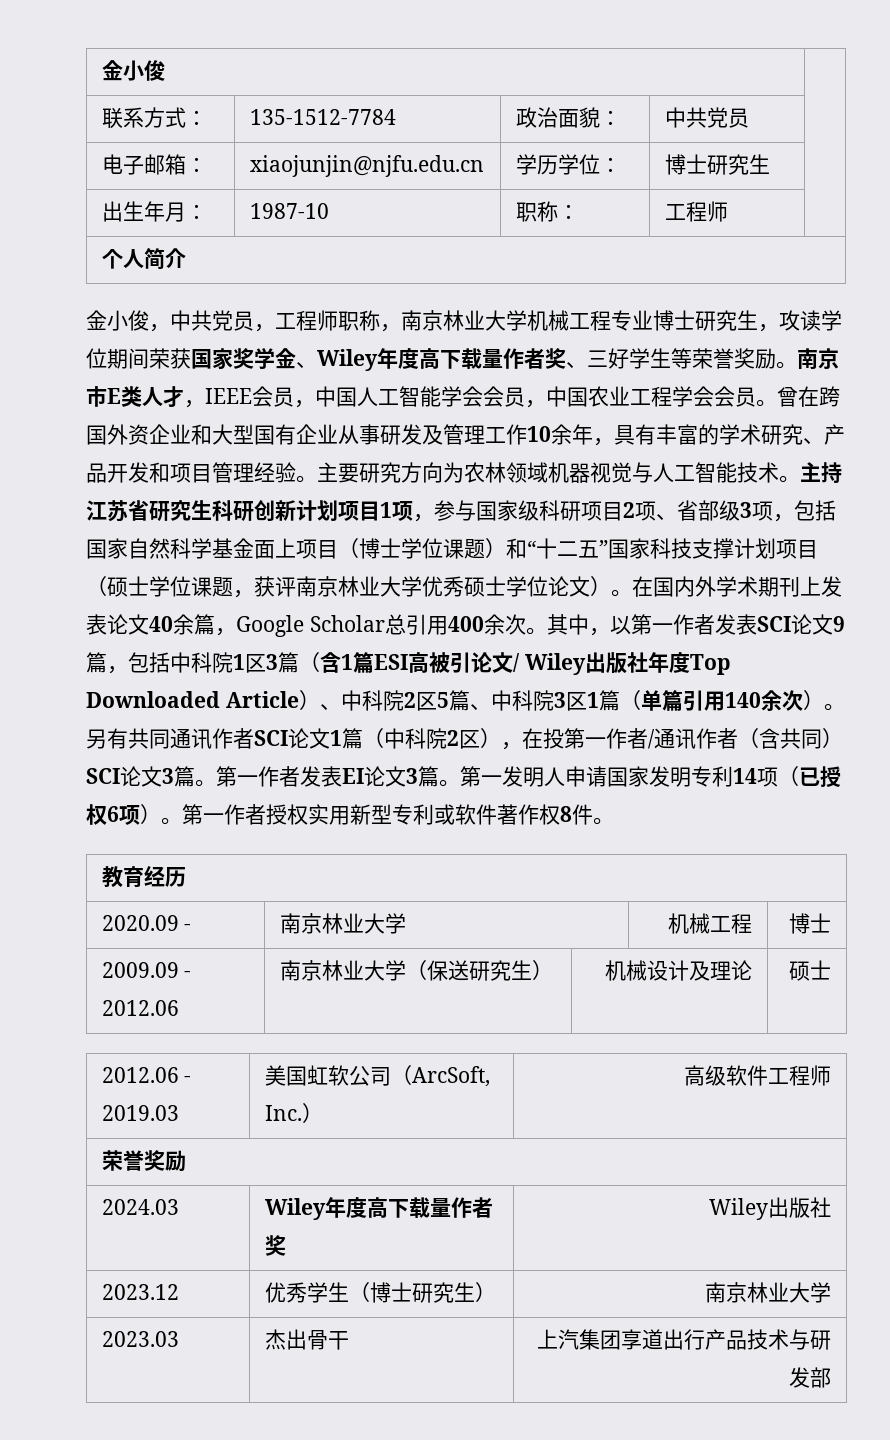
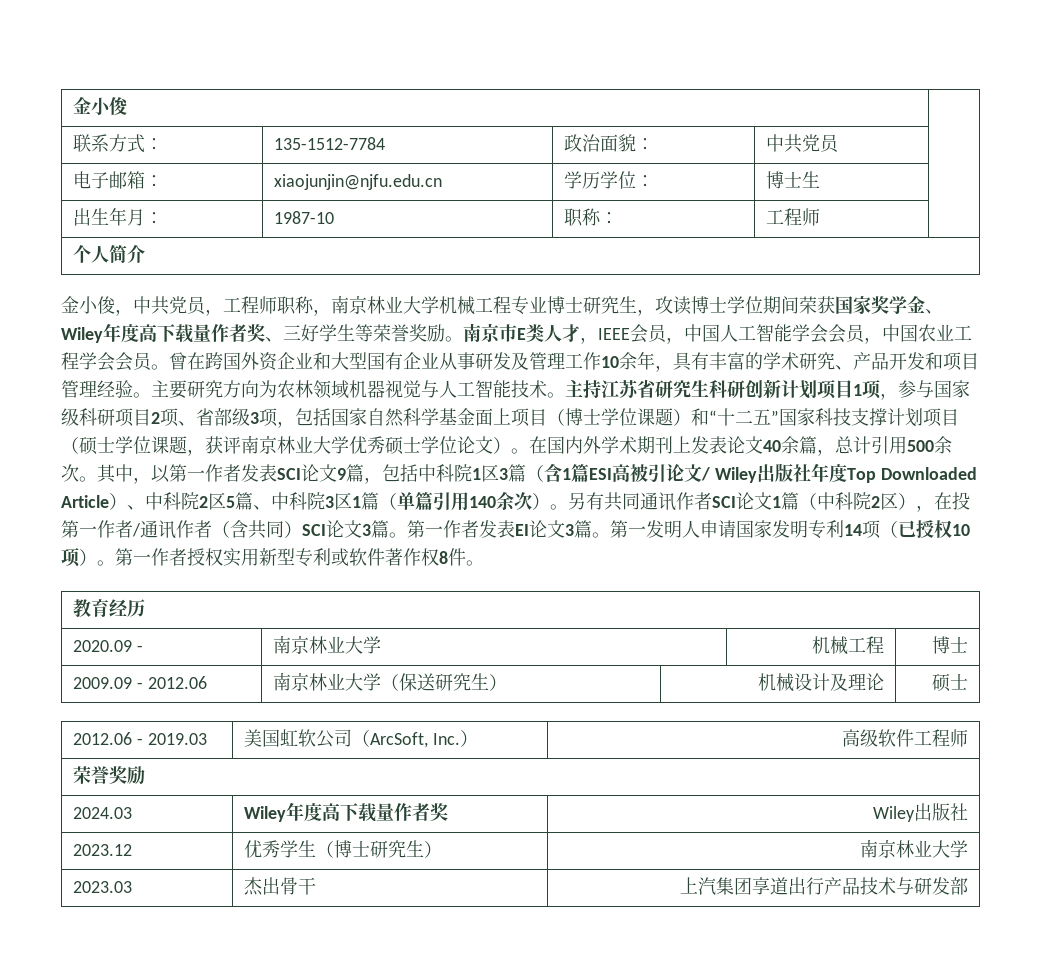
[706,154,749,175] 研究 -> (803, 179) none
(821, 320) none -> [691,296,727,314] 博士
[236,614,484,637] Google Scholar总引用400 -> [835,436,934,454] 总计引用500
[107,806,119,822] 6 -> [952,524,970,536] 10

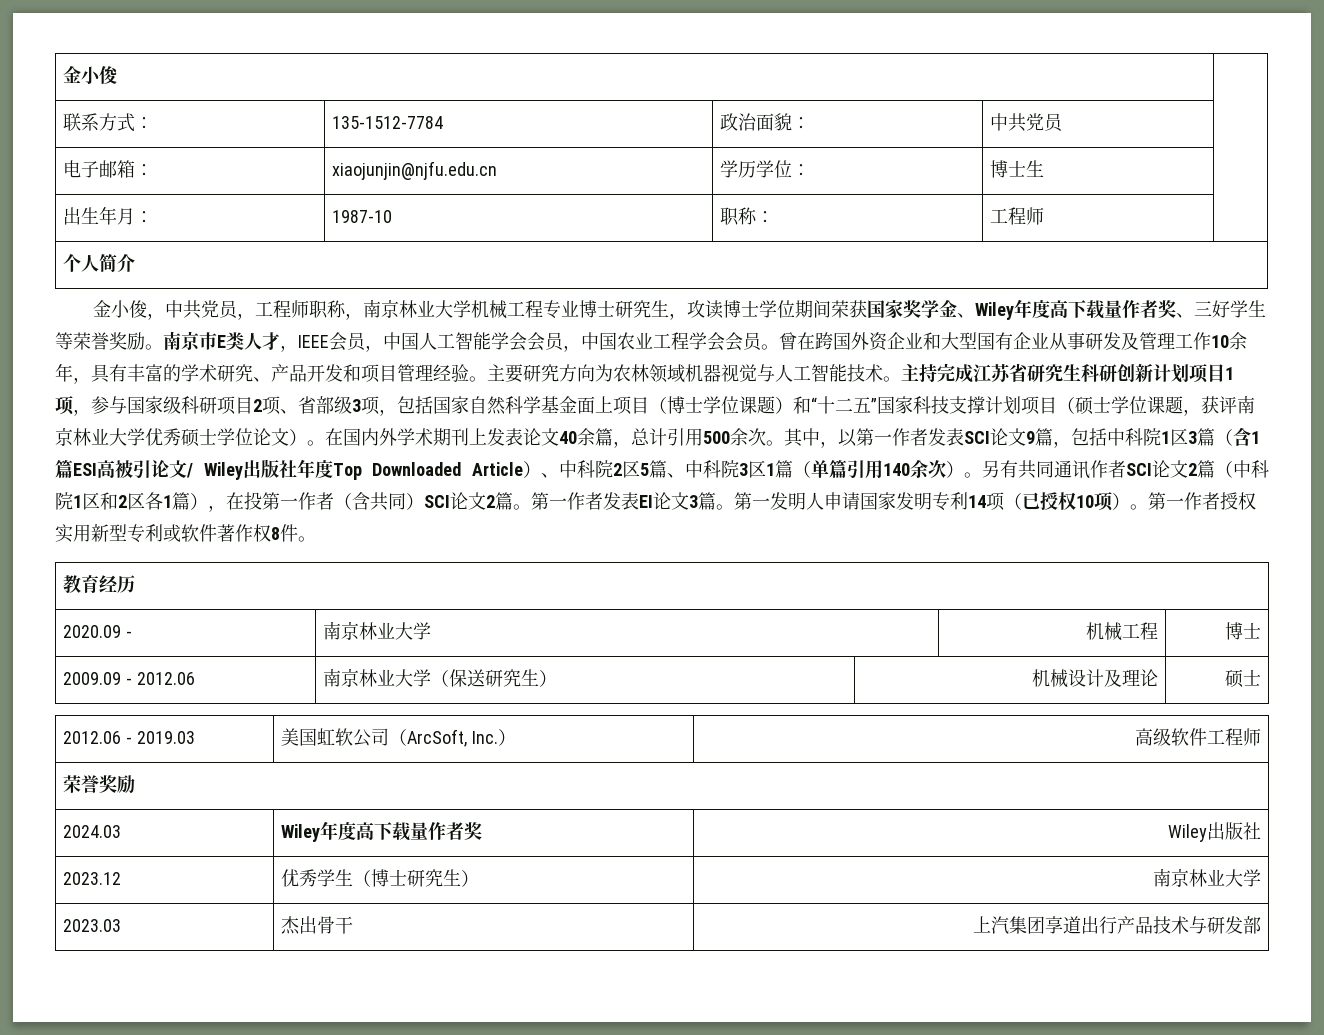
(601, 389) none -> [937,363,973,383] 完成
[772,496,781,508] 1 -> [1188,463,1197,476] 2
[871,492,898,510] 2区 -> [73,492,190,510] 1区和2区各1篇
[132,520,212,539] /通讯作者 -> (334, 501) none
[362,524,371,536] 3 -> [486,495,495,508] 2

